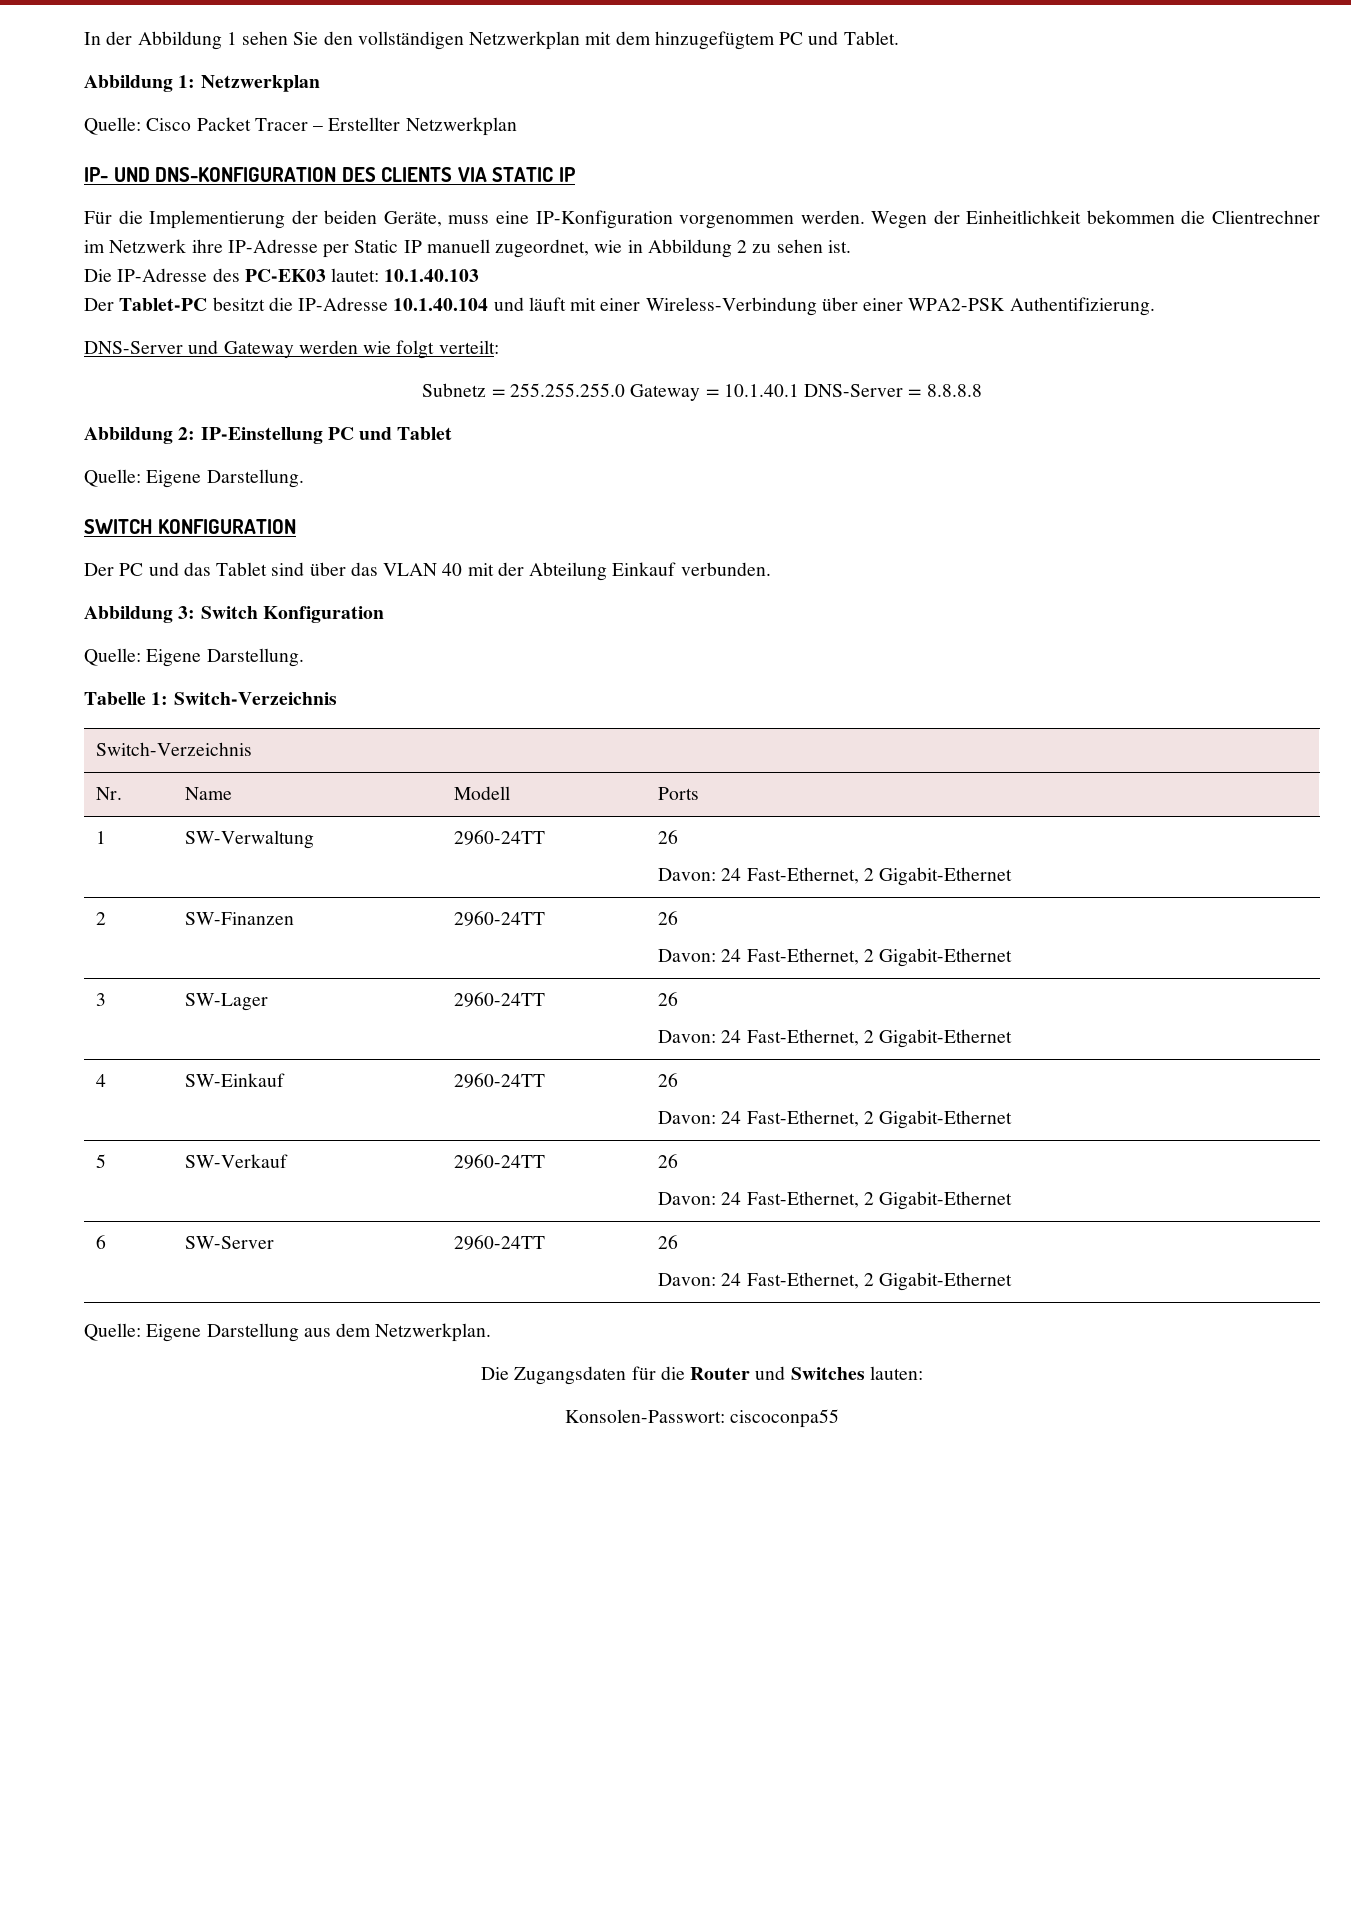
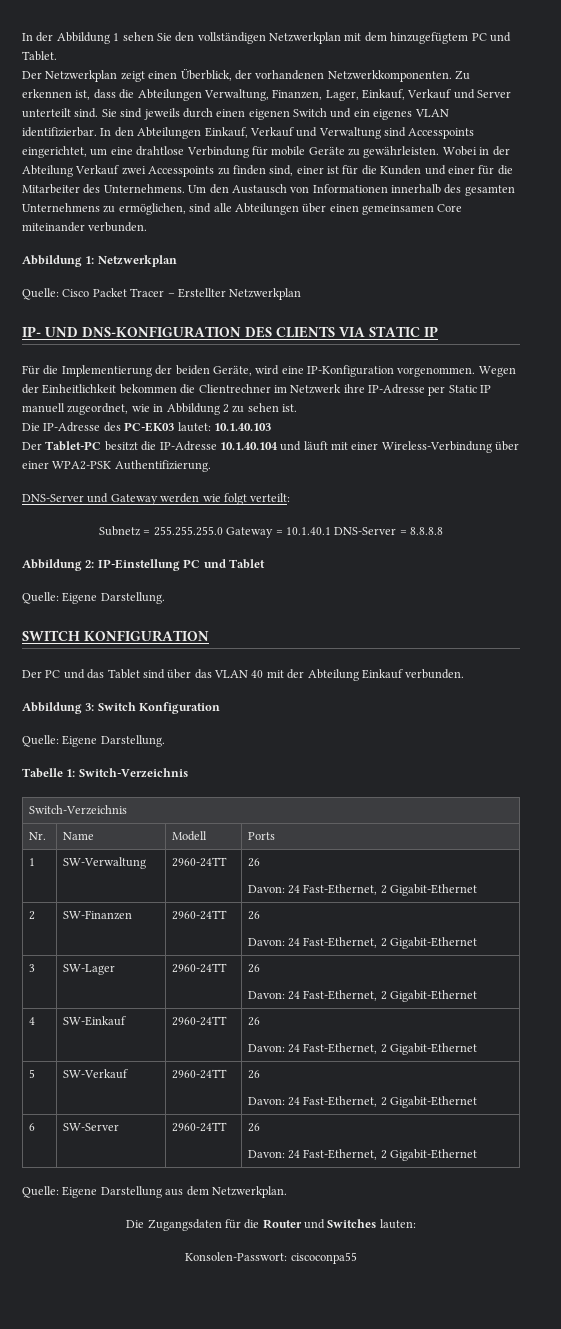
(899, 38) none -> [22,69,470,82] [22,89,512,101] [22,108,449,120] [22,127,475,139] [22,146,510,158] [22,165,513,177] [22,184,515,196] [22,203,463,215] [22,222,148,232] // Der Netzwerkplan zeigt einen Überblick, der vorhandenen Netzwerkkomponenten. Zu erkennen ist, dass die Abteilungen Verwaltung, Finanzen, Lager, Einkauf, Verkauf und Server unterteilt sind. Sie sind jeweils durch einen eigenen Switch und ein eigenes VLAN identifizierbar. In den Abteilungen Einkauf, Verkauf und Verwaltung sind Accesspoints eingerichtet, um eine drahtlose Verbindung für mobile Geräte zu gewährleisten. Wobei in der Abteilung Verkauf zwei Accesspoints zu finden sind, einer ist für die Kunden und einer für die Mitarbeiter des Unternehmens. Um den Austausch von Informationen innerhalb des gesamten Unternehmens zu ermöglichen, sind alle Abteilungen über einen gemeinsamen Core miteinander verbunden.
[448,215,490,224] muss -> [255,365,280,375] wird
[679,210,865,229] vorgenommen werden. -> [397,367,476,377] vorgenommen.

